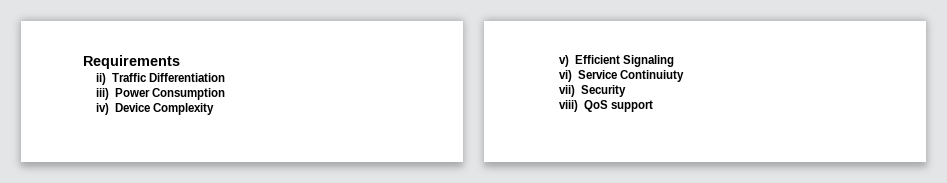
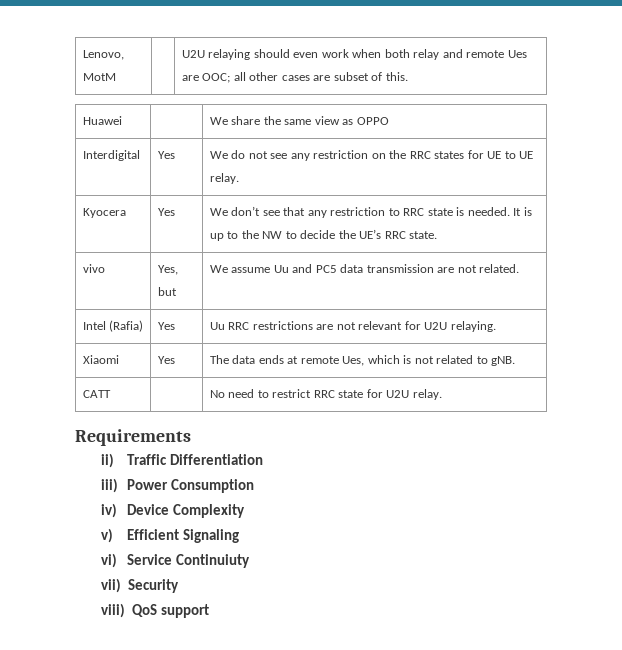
(83, 62) none -> [82,50,124,60] [82,73,116,81] [181,49,527,60] [181,72,408,83] [82,116,122,125] [209,116,389,125] [82,150,140,161] [157,151,175,159] [209,150,534,161] [209,173,239,184] [82,208,126,218] [157,208,175,216] [209,206,532,218] [209,229,438,241] [82,264,105,273] [157,265,178,275] [157,287,177,296] [209,264,520,273] [82,320,144,332] [157,322,175,330] [209,321,496,332] [82,355,119,364] [157,356,175,364] [209,355,516,366] [82,390,111,398] [209,389,442,400] Lenovo, MotM | | U2U relaying should even work when both relay and remote Ues are OOC; all other cases are subset of this. // Huawei | | We share the same view as OPPO // Interdigital | Yes | We do not see any restriction on the RRC states for UE to UE relay. // Kyocera | Yes | We don’t see that any restriction to RRC state is needed. It is up to the NW to decide the UE’s RRC state. // vivo | Yes, but | We assume Uu and PC5 data transmission are not related. // Intel (Rafia) | Yes | Uu RRC restrictions are not relevant for U2U relaying. // Xiaomi | Yes | The data ends at remote Ues, which is not related to gNB. // CATT | | No need to restrict RRC state for U2U relay. //

